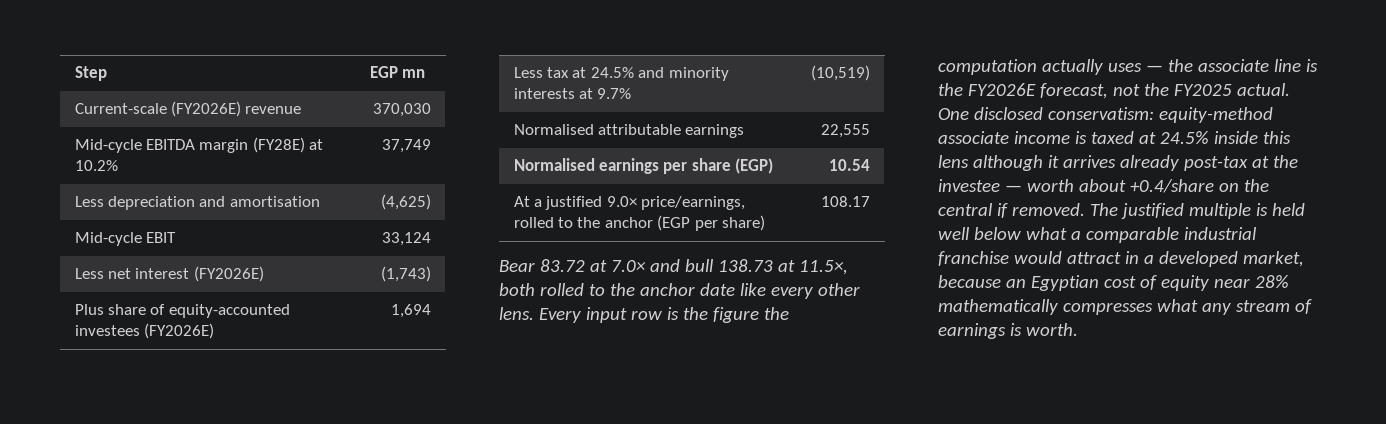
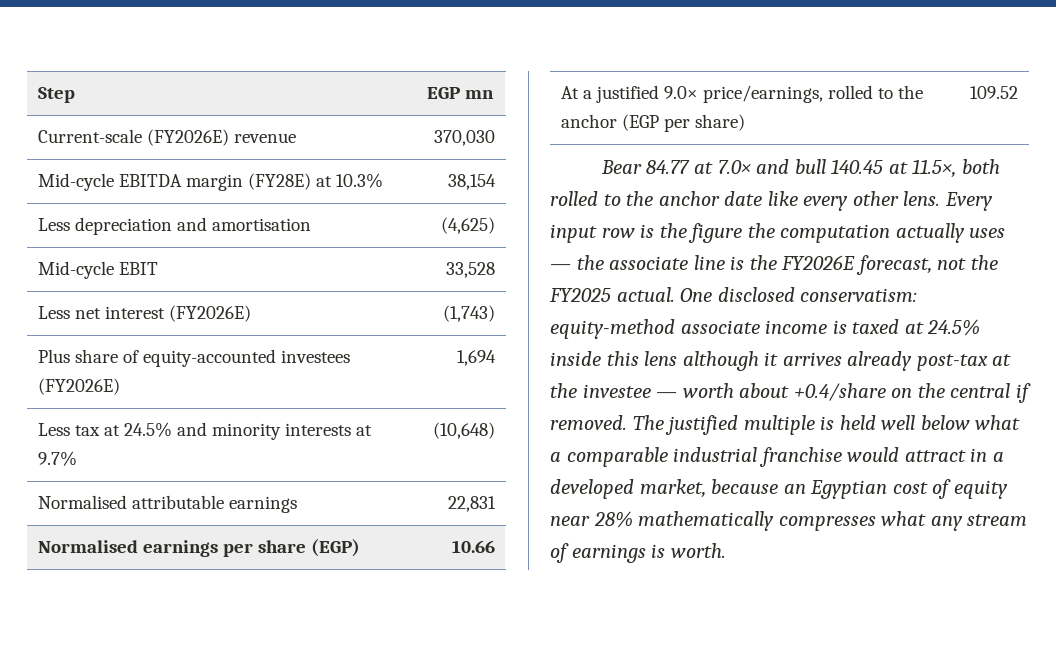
[74,160,118,171] [382,139,432,153] 10.2% | 37,749 -> [336,173,384,188] [447,174,496,190] 10.3% | 38,154
[382,232,432,246] 33,124 -> [445,262,495,278] 33,528
[811,65,871,81] (10,519) -> [432,422,495,439] (10,648)
[821,124,871,138] 22,555 -> [447,496,496,512] 22,831
[829,159,871,171] 10.54 -> [451,540,495,553] 10.66
[821,196,871,207] 108.17 -> [969,86,1018,99] 109.52
[539,259,585,272] 83.72 -> [646,160,691,174] 84.77
[717,259,773,272] 138.73 -> [831,159,884,174] 140.45

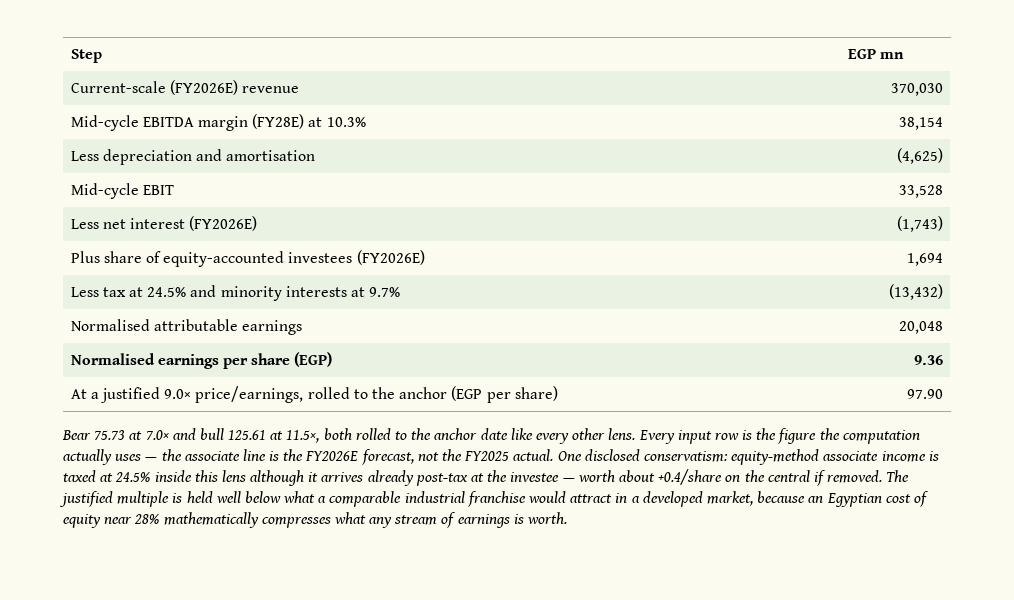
[432,422,495,439] (10,648) -> [889,284,944,300] (13,432)
[447,496,496,512] 22,831 -> [899,321,944,334] 20,048
[451,540,495,553] 10.66 -> [914,355,944,365] 9.36
[969,86,1018,99] 109.52 -> [907,389,944,399] 97.90
[646,160,691,174] 84.77 -> [94,430,126,440] 75.73
[831,159,884,174] 140.45 -> [228,430,267,440] 125.61

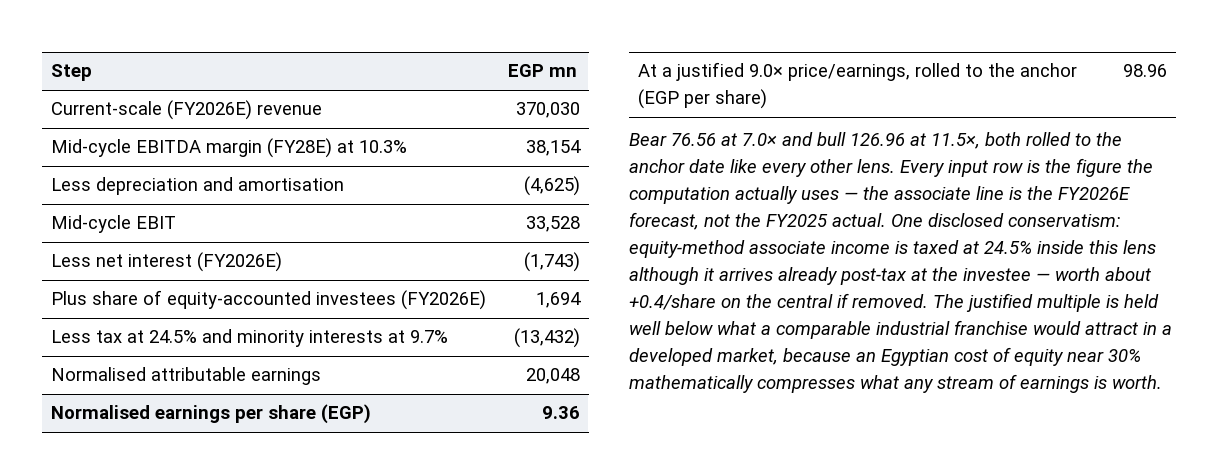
[907,389,944,399] 97.90 -> [1122,64,1167,77] 98.96
[94,430,126,440] 75.73 -> [671,133,716,146] 76.56
[228,430,267,440] 125.61 -> [850,133,905,146] 126.96
[134,514,160,524] 28% -> [1108,349,1141,362] 30%

